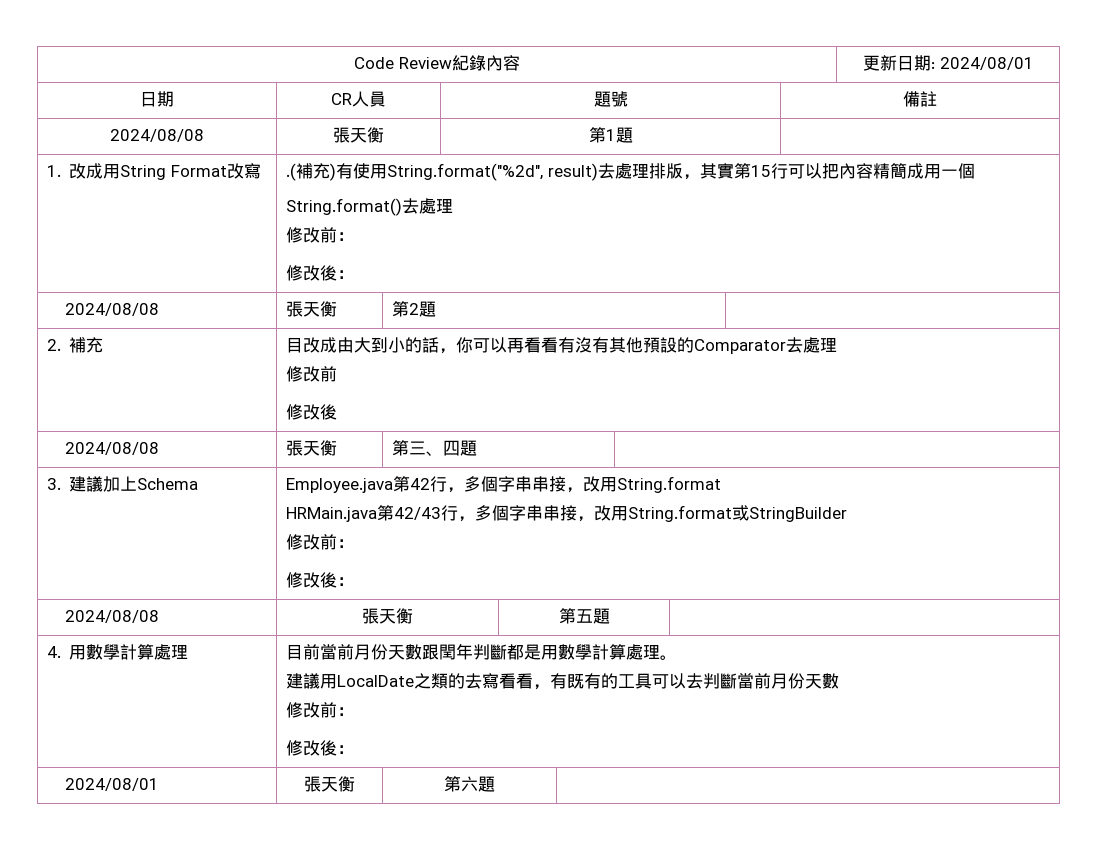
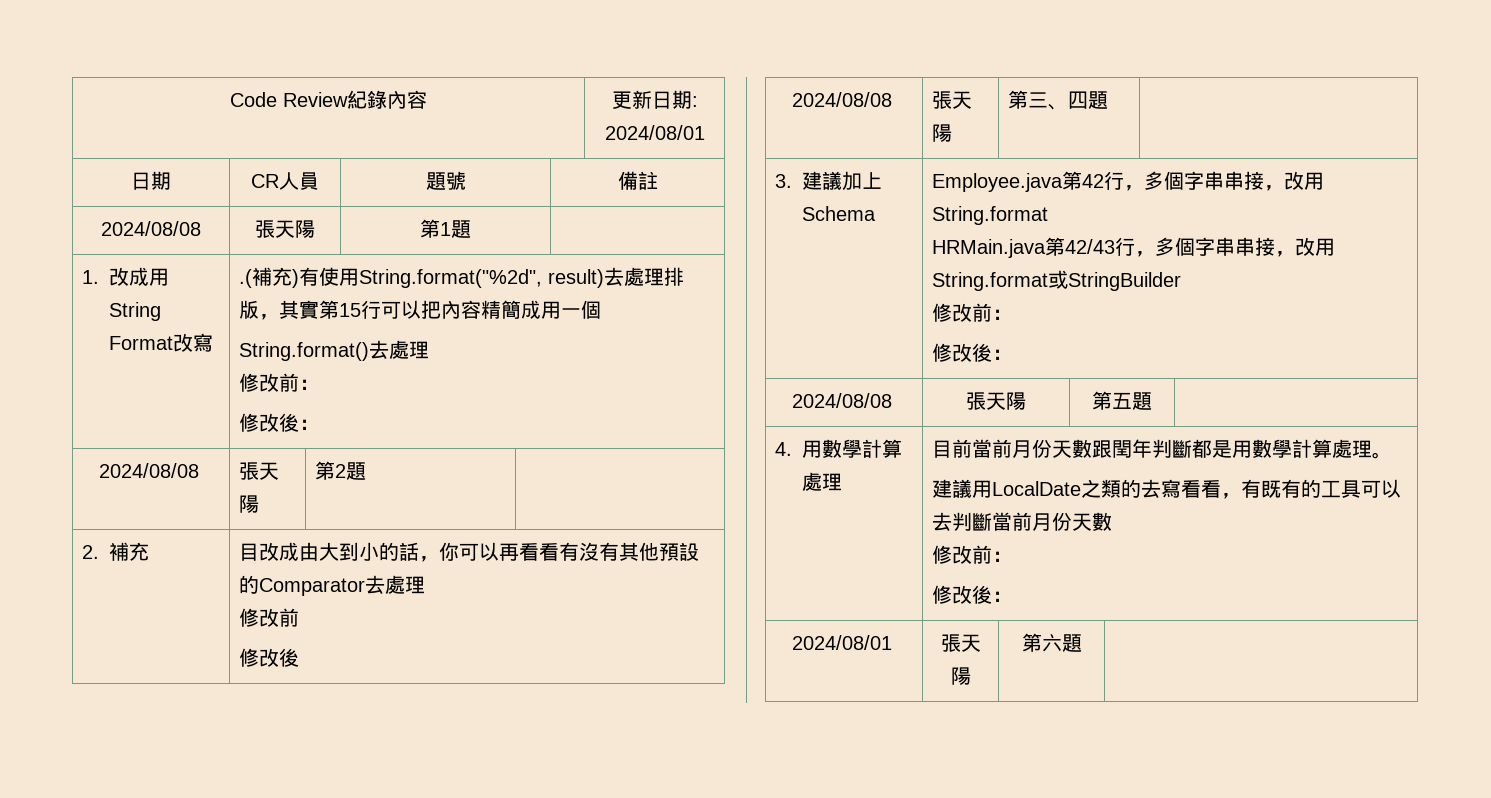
[367,127,384,143] 衡 -> [295,220,315,238] 陽
[319,301,337,317] 衡 -> [238,495,259,513] 陽
[319,440,337,456] 衡 -> [931,124,952,142] 陽
[396,608,413,624] 衡 -> [1006,392,1026,410] 陽
[338,776,355,792] 衡 -> [950,667,971,685] 陽

